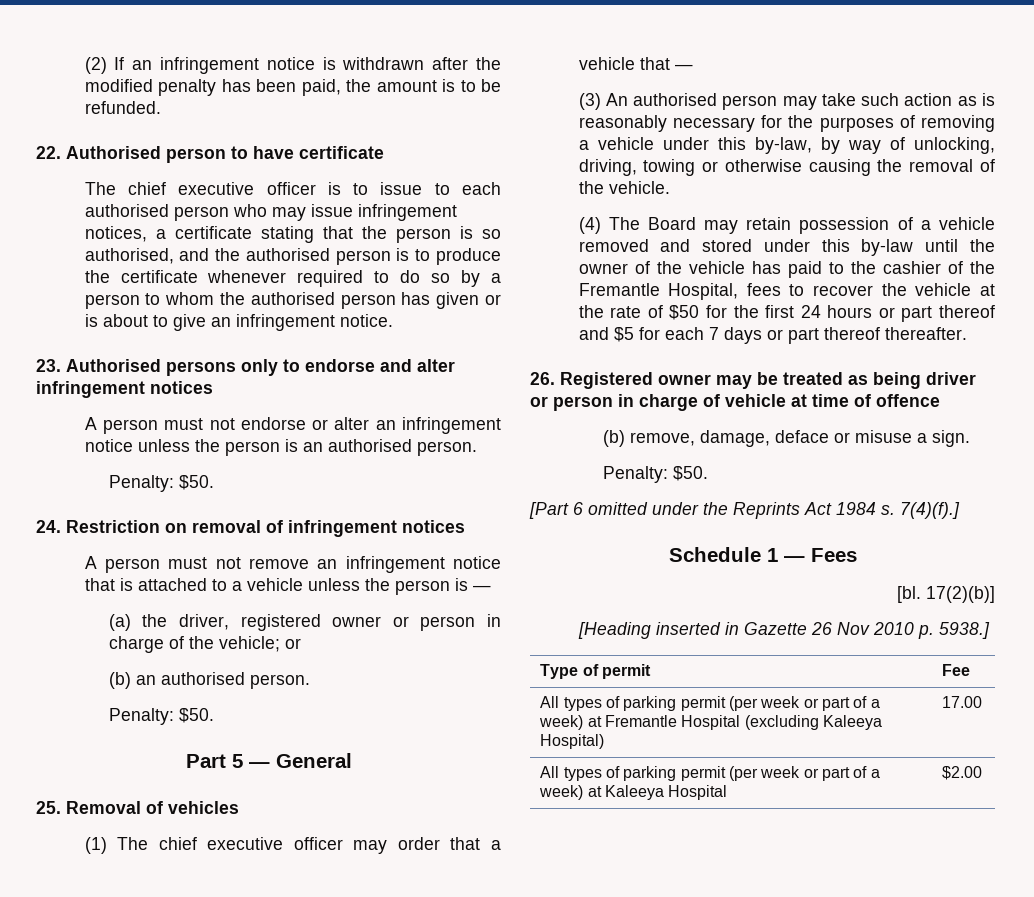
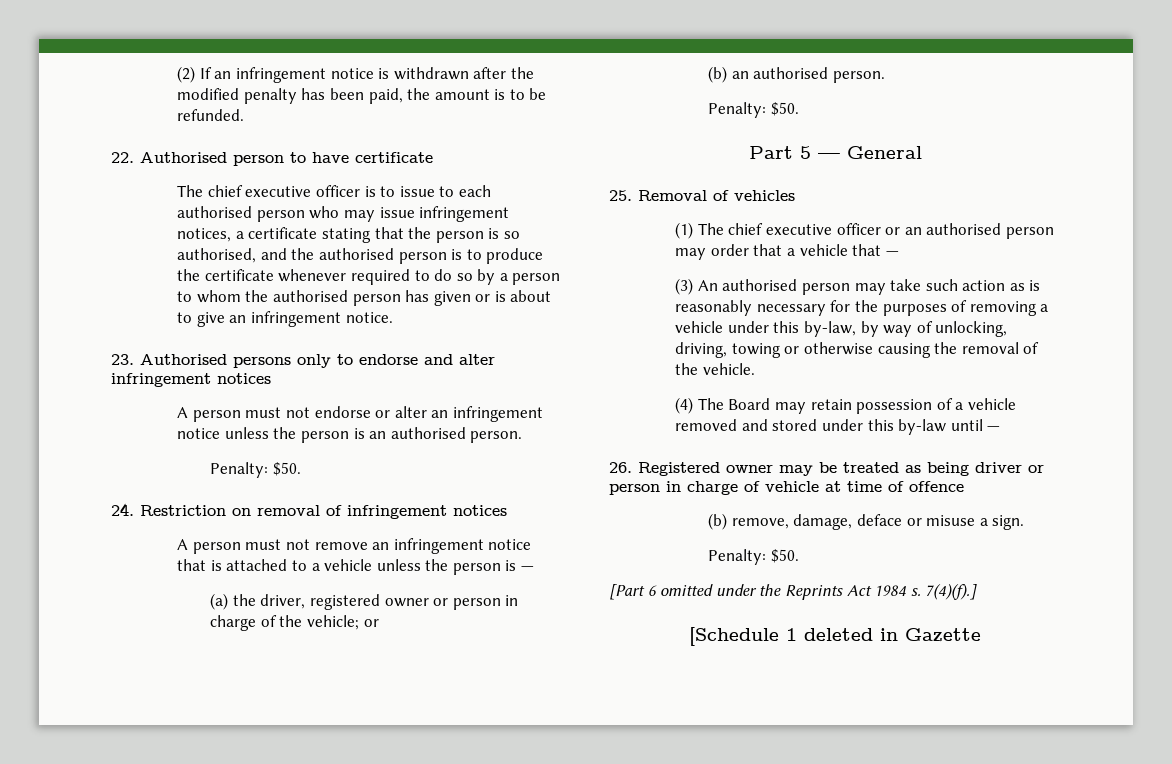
(343, 843) none -> [885,223,1054,239] or an authorised person
[970,239,996,252] [578,261,995,278] [578,283,995,300] [578,305,995,322] [578,327,967,344] the owner of the vehicle has paid to the cashier of the Fremantle Hospital, fees to recover the vehicle at the rate of $50 for the first 24 hours or part thereof and $5 for each 7 days or part thereof thereafter. -> [987,426,1001,431] —
[668,547,857,562] [897,586,995,603] [577,622,990,639] [540,664,652,679] [942,664,971,676] [540,696,880,711] [539,715,883,730] [540,734,605,749] [942,696,983,708] [540,766,880,781] [539,785,728,800] [942,766,983,780] Schedule 1 — Fees // [bl. 17(2)(b)] // [Heading inserted in Gazette 26 Nov 2010 p. 5938.] // Type of permit | Fee // All types of parking permit (per week or part of a week) at Fremantle Hospital (excluding Kaleeya Hospital) | 17.00 // All types of parking permit (per week or part of a week) at Kaleeya Hospital | $2.00 -> [689,627,981,646] [Schedule 1 deleted in Gazette

